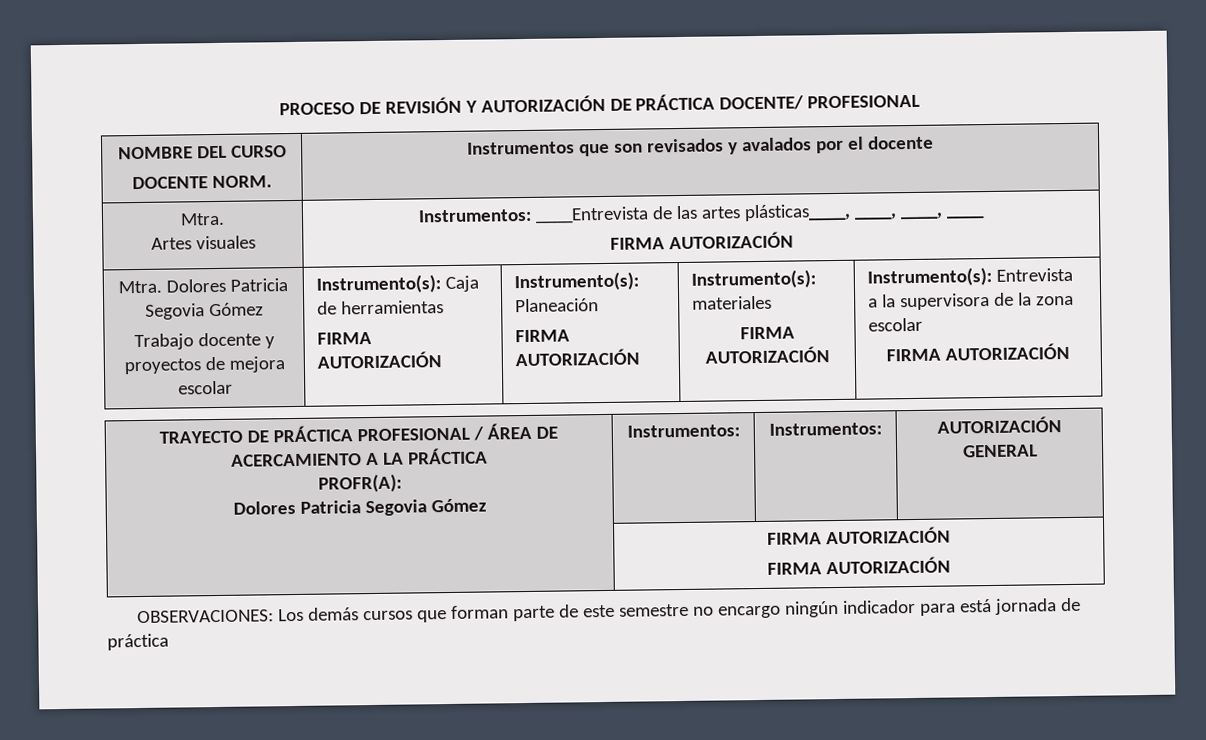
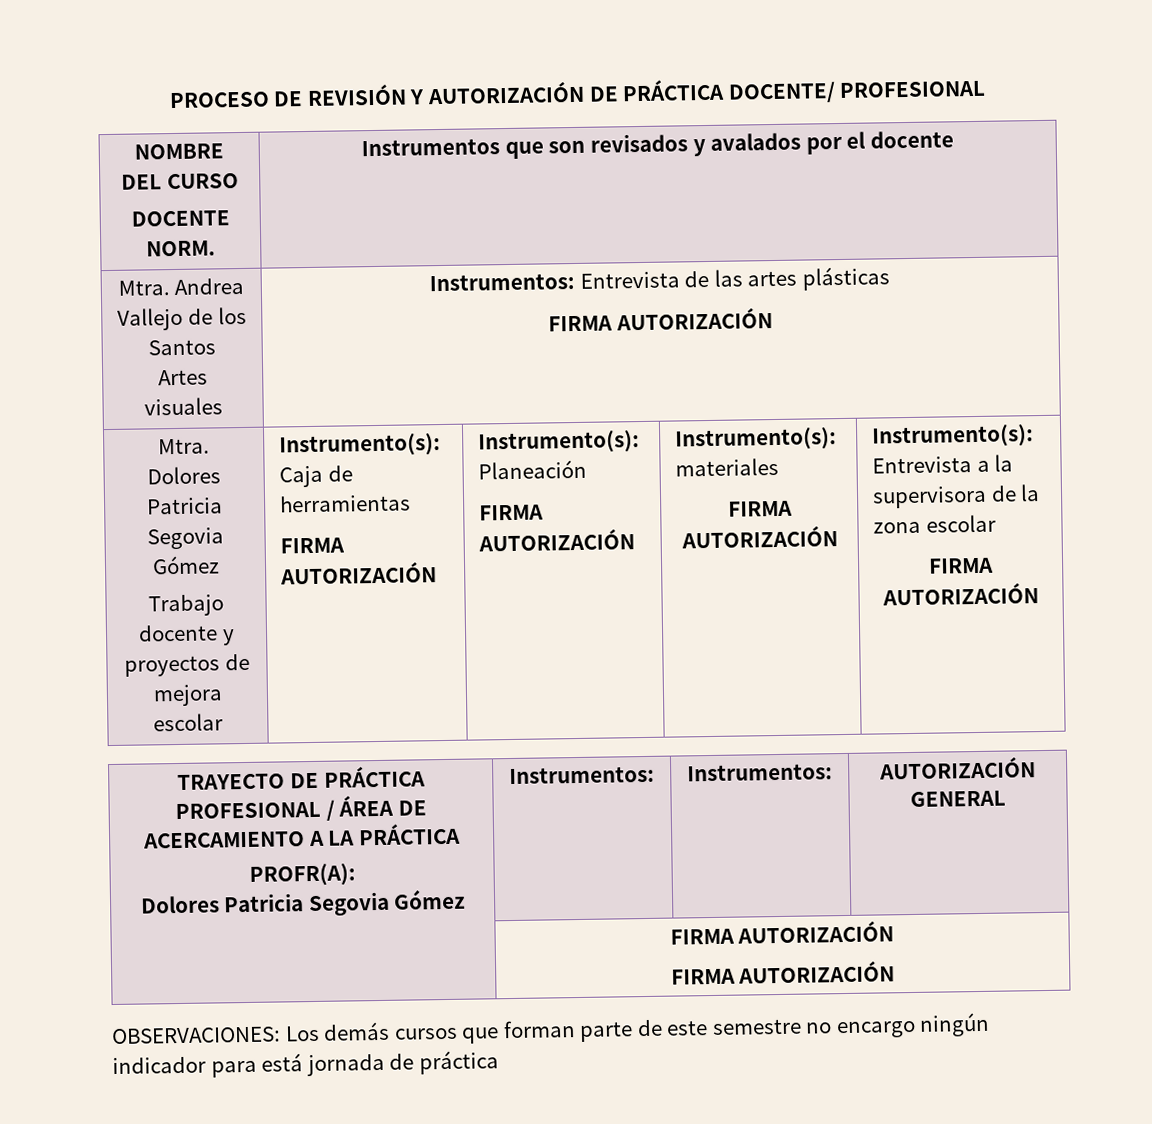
(225, 219) none -> [174,277,245,295] [117,306,247,331] [148,339,216,356] Andrea Vallejo de los Santos
[535,206,650,224] ____Entrevista -> [579,271,680,289] Entrevista
[743,203,985,222] plásticas____, ____, ____, ____ -> [801,266,890,291] plásticas

